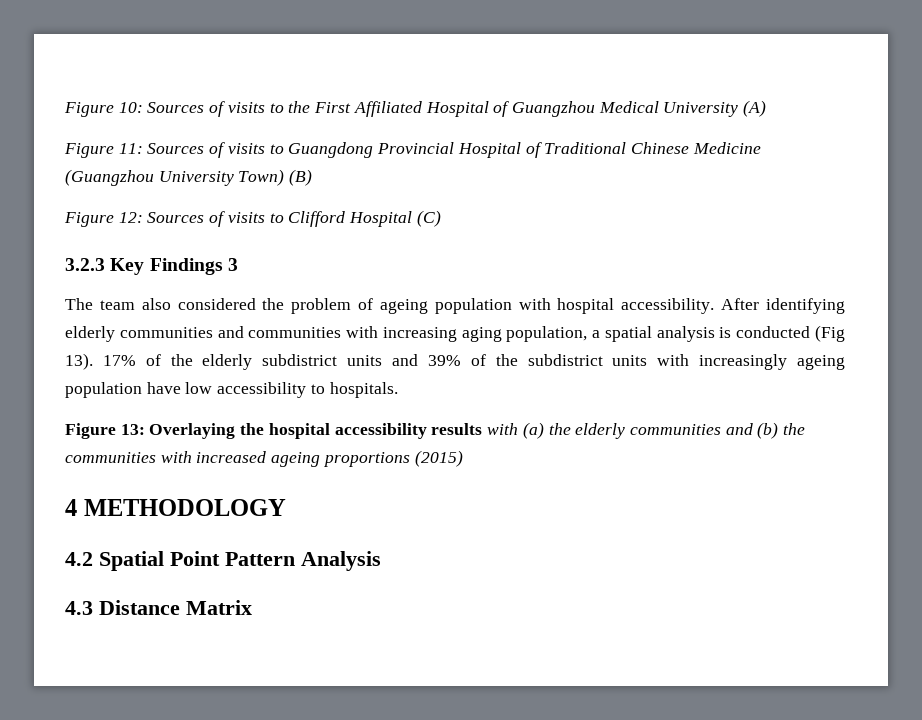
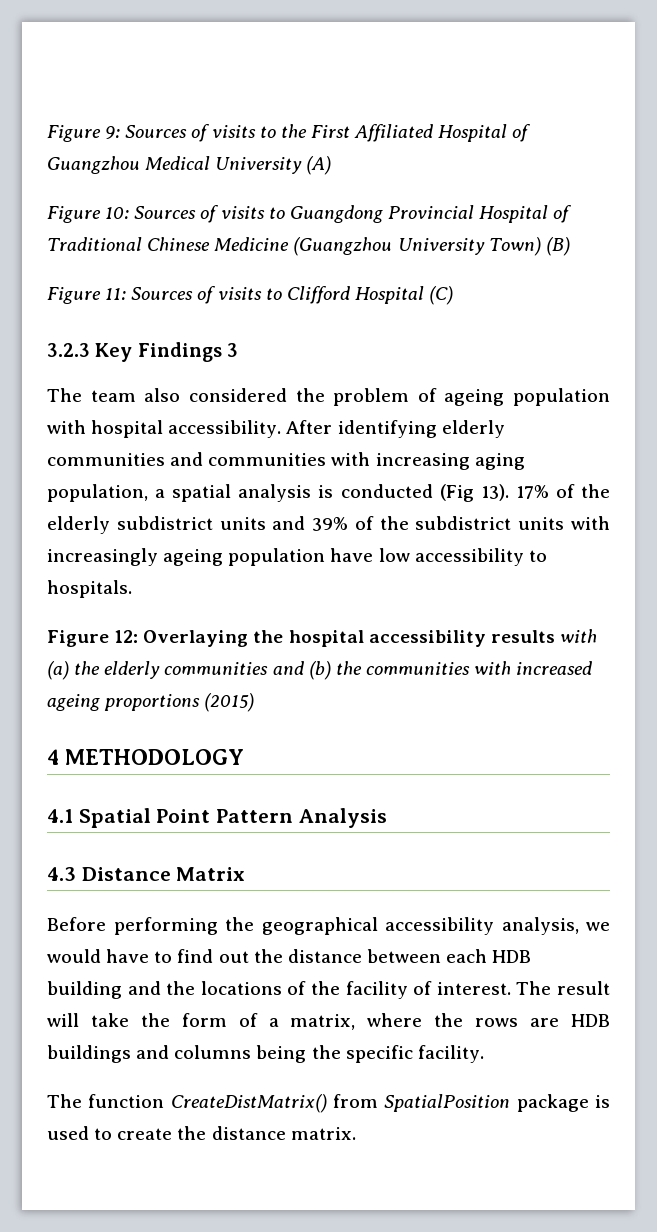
[64,102,143,117] Figure 10: -> [47,125,121,142] Figure 9:
[118,143,143,154] 11: -> [105,207,130,219] 10:
[118,212,143,223] 12: -> [105,288,127,300] 11:
[120,424,145,435] 13: -> [114,630,139,643] 12:
[65,552,93,566] 4.2 -> [47,809,73,823] 4.1
(252, 607) none -> [47,917,610,935] [47,949,532,963] [47,981,611,999] [47,1013,611,1030] [47,1045,484,1063] [47,1094,610,1113] [47,1126,356,1140] // Before performing the geographical accessibility analysis, we would have to find out the distance between each HDB building and the locations of the facility of interest. The result will take the form of a matrix, where the rows are HDB buildings and columns being the specific facility. // The function CreateDistMatrix() from SpatialPosition package is used to create the distance matrix.

